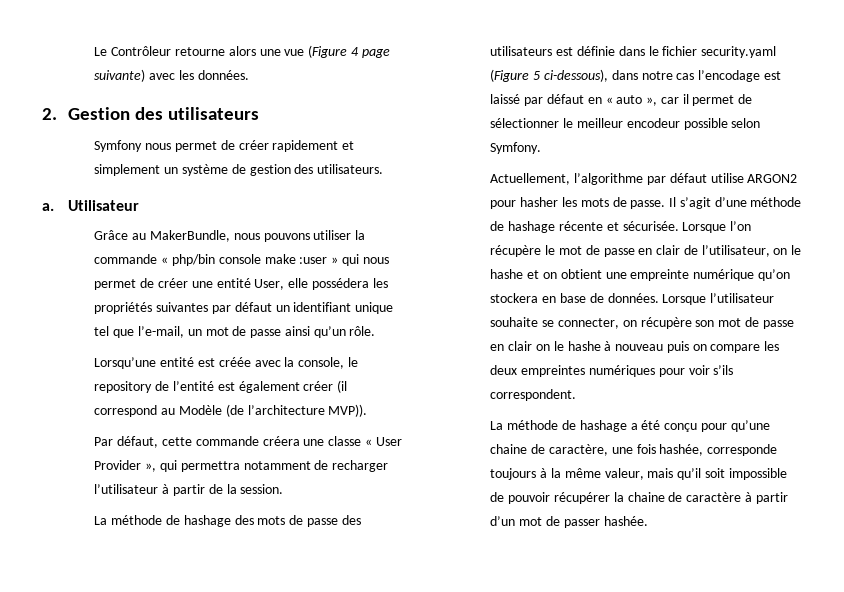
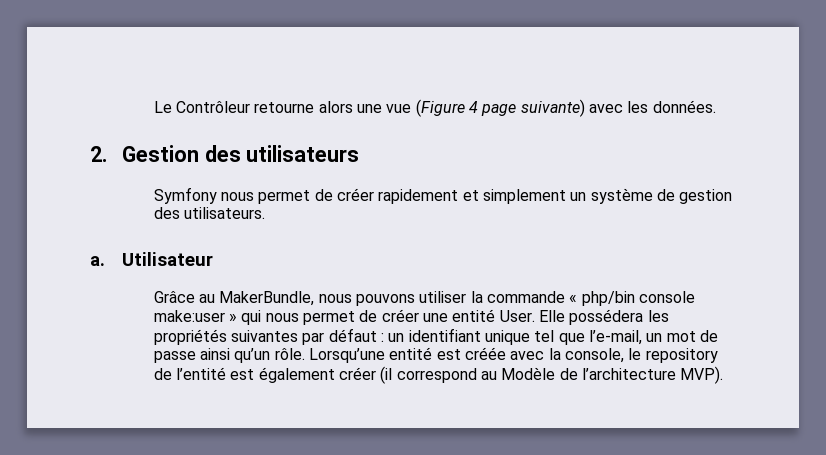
[264,254,328,264] make :user -> [153,310,225,322] make:user
[254,278,309,290] User, elle -> [499,310,565,322] User. Elle
(272, 307) none -> [380,333,384,342] :
(376, 331) // -> (305, 354) none
[225,404,368,417] [94,436,402,448] [94,460,389,472] [94,484,284,496] [94,515,361,527] [490,46,777,58] [490,69,781,82] [490,94,753,106] [490,118,761,130] [490,142,542,154] [490,173,798,185] [490,197,802,209] [490,221,752,233] [490,245,802,257] [490,269,790,281] [490,293,775,305] [490,317,794,329] [490,341,780,353] [490,365,734,377] [490,389,577,401] [490,420,770,432] [490,444,778,456] [490,468,787,480] [490,492,788,504] [490,516,648,528] (de l’architecture MVP)). // Par défaut, cette commande créera une classe « User Provider », qui permettra notamment de recharger l’utilisateur à partir de la session. // La méthode de hashage des mots de passe des utilisateurs est définie dans le fichier security.yaml (Figure 5 ci-dessous), dans notre cas l’encodage est laissé par défaut en « auto », car il permet de sélectionner le meilleur encodeur possible selon Symfony. // Actuellement, l’algorithme par défaut utilise ARGON2 pour hasher les mots de passe. Il s’agit d’une méthode de hashage récente et sécurisée. Lorsque l’on récupère le mot de passe en clair de l’utilisateur, on le hashe et on obtient une empreinte numérique qu’on stockera en base de données. Lorsque l’utilisateur souhaite se connecter, on récupère son mot de passe en clair on le hashe à nouveau puis on compare les deux empreintes numériques pour voir s’ils correspondent. // La méthode de hashage a été conçu pour qu’une chaine de caractère, une fois hashée, corresponde toujours à la même valeur, mais qu’il soit impossible de pouvoir récupérer la chaine de caractère à partir d’un mot de passer hashée. -> [559,366,724,384] de l’architecture MVP).

